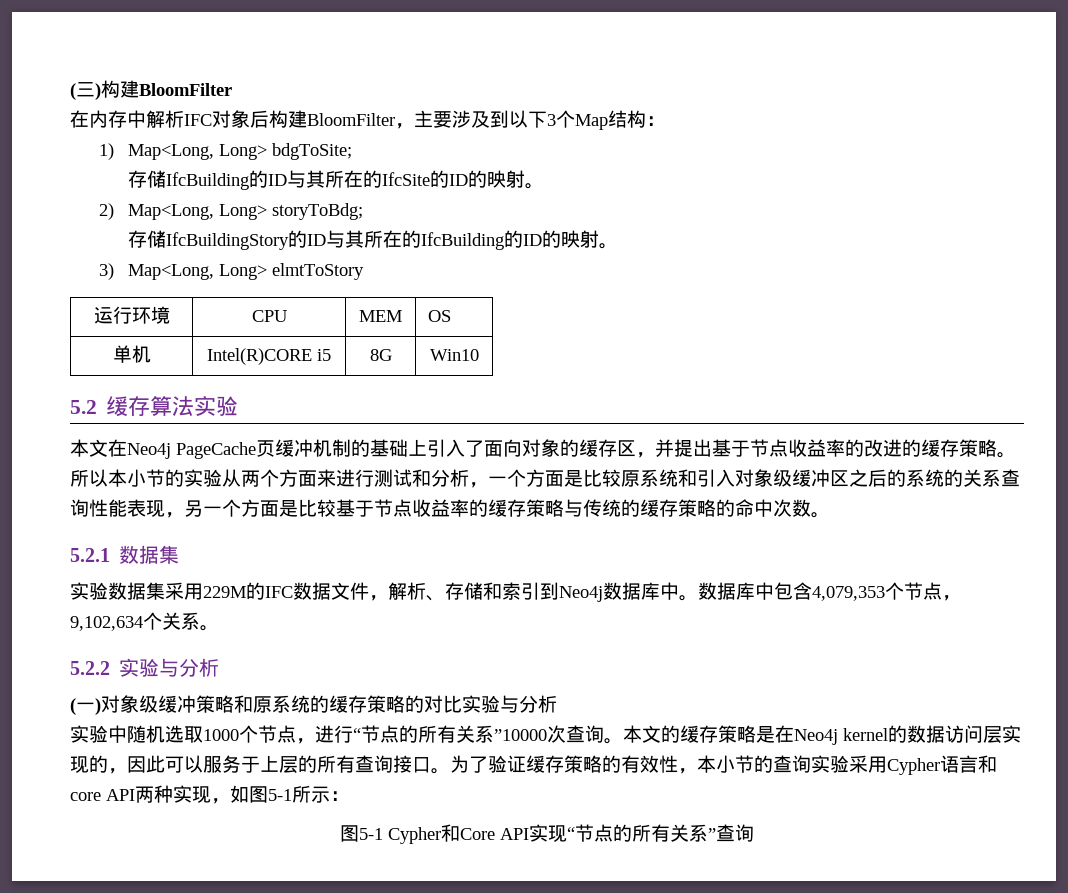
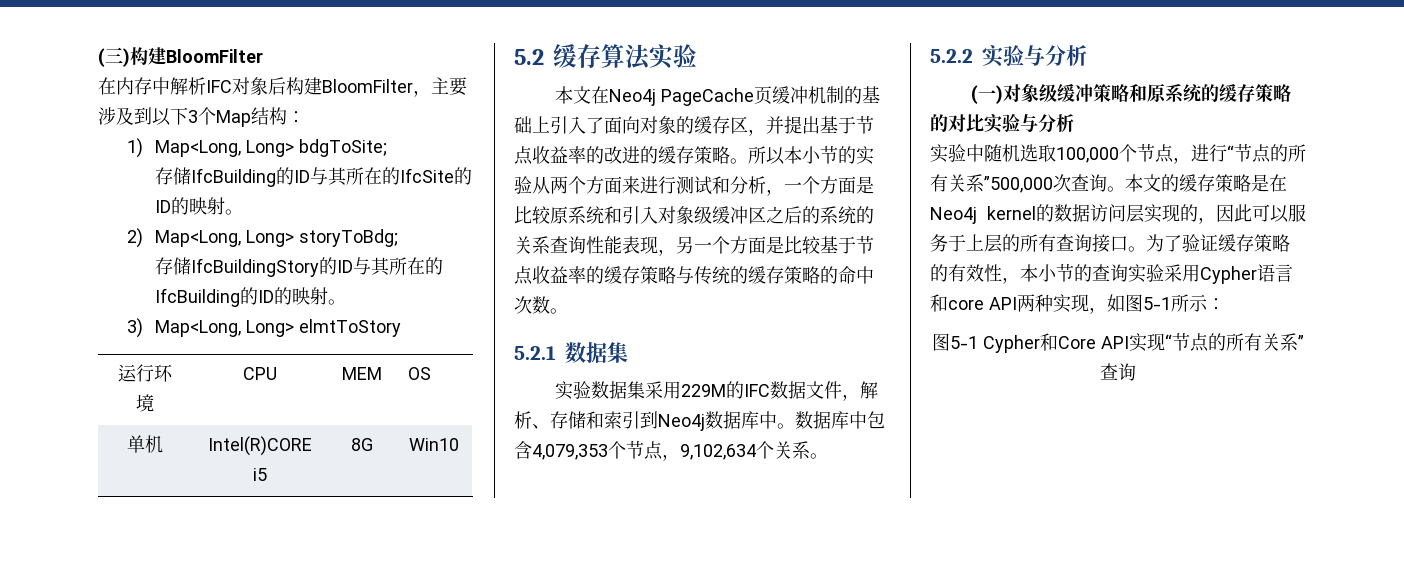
[203,729,239,741] 1000 -> [1056,147,1119,163] 100,000
[494,729,547,741] ”10000 -> [984,176,1053,193] ”500,000

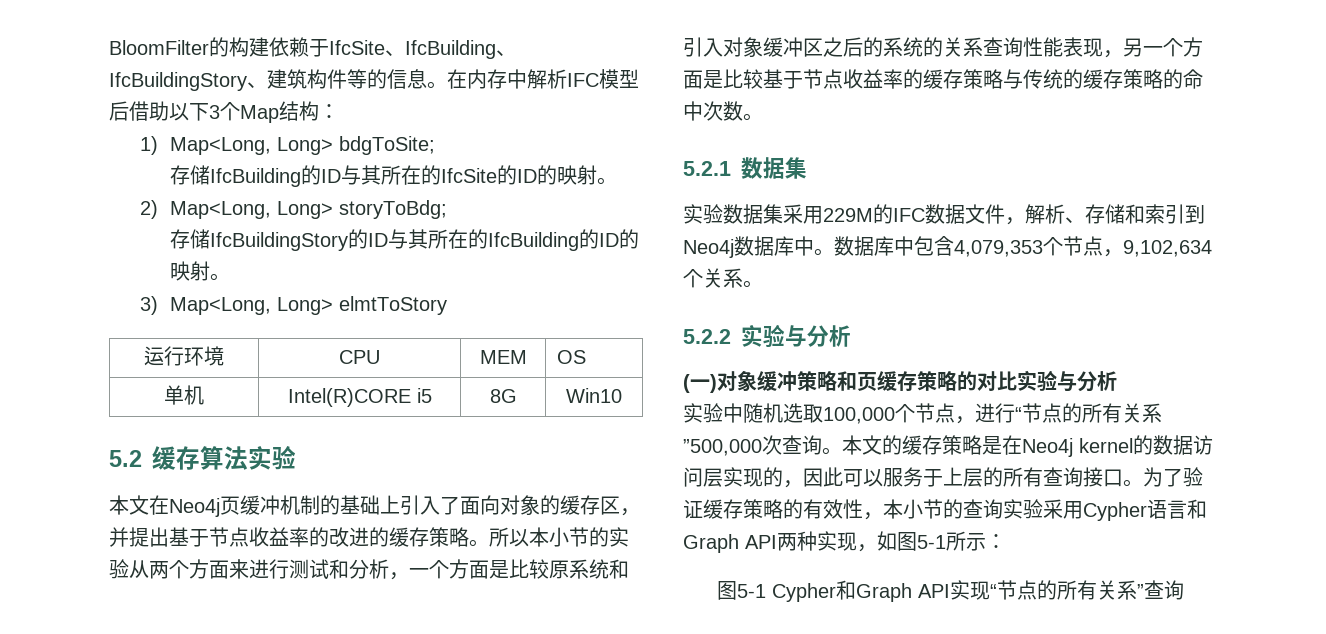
[98,47,263,67] [98,77,467,97] [98,107,152,125] (三)构建BloomFilter // 在内存中解析IFC对象后构建BloomFilter，主要涉及到 -> [109,37,516,59] [109,69,639,91] [109,101,169,121] BloomFilter的构建依赖于IfcSite、IfcBuilding、IfcBuildingStory、建筑构件等的信息。在内存中解析IFC模型后借助
[661,88,755,106] PageCache -> (220, 507) none
[694,206,712,224] 级 -> (763, 47) none
[1039,84,1058,102] 级 -> (757, 380) none
[1147,83,1220,103] 原系统的 -> [857,372,877,391] 页
[948,300,984,310] core -> [683,534,739,553] Graph
[1058,336,1096,349] Core -> [855,583,912,602] Graph

